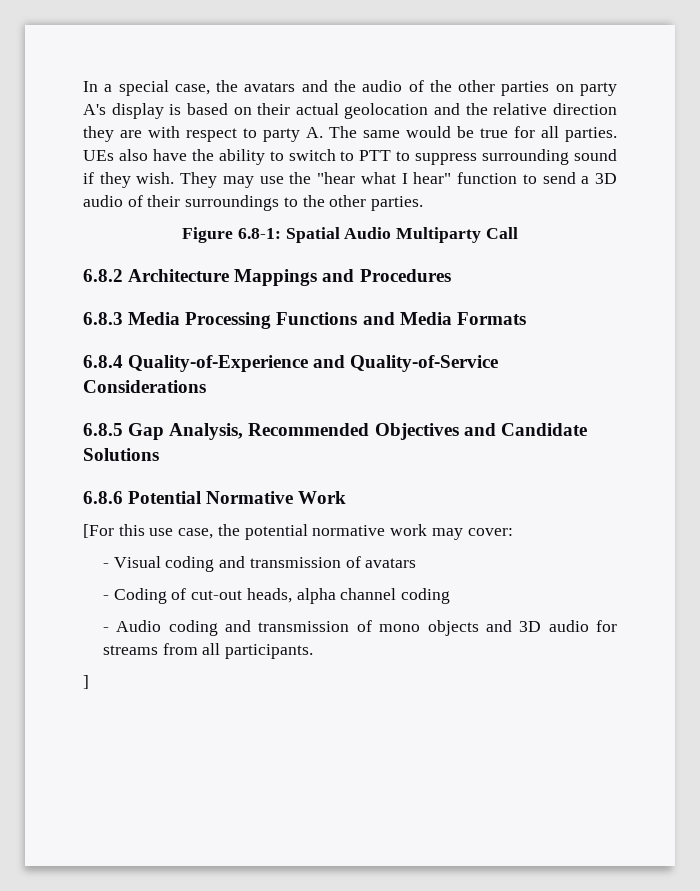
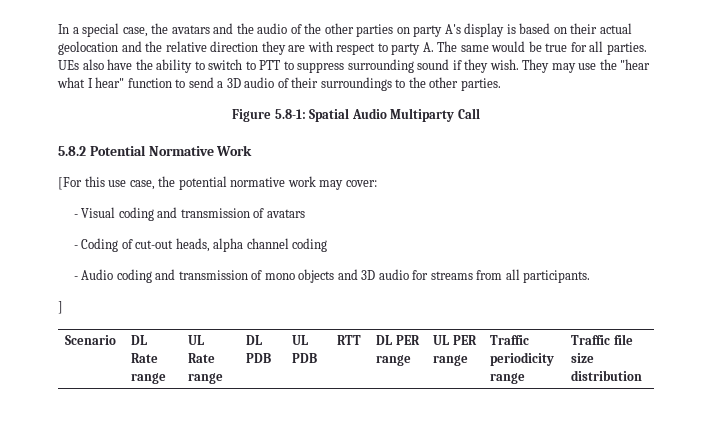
[237,228,281,239] 6.8-1: -> [274,109,306,119] 5.8-1:
[83,269,451,286] [83,312,526,329] [83,355,499,372] [83,380,206,393] [83,423,587,440] [83,448,159,461] [83,491,123,504] 6.8.2 Architecture Mappings and Procedures // 6.8.3 Media Processing Functions and Media Formats // 6.8.4 Quality-of-Experience and Quality-of-Service Considerations // 6.8.5 Gap Analysis, Recommended Objectives and Candidate Solutions // 6.8.6 -> [58,146,86,156] 5.8.2
(89, 682) none -> [65,335,117,345] [131,335,148,345] [131,353,159,363] [131,373,167,384] [188,335,205,345] [188,353,216,363] [188,373,224,384] [246,335,263,345] [246,353,272,363] [292,335,309,345] [292,353,318,363] [337,335,362,345] [376,335,420,345] [376,355,412,366] [433,335,477,345] [433,355,469,366] [490,335,530,345] [490,352,555,366] [490,373,526,384] [571,334,633,345] [571,353,595,363] [571,370,643,381] // Scenario | DL Rate range | UL Rate range | DL PDB | UL PDB | RTT | DL PER range | UL PER range | Traffic periodicity range | Traffic file size distribution

